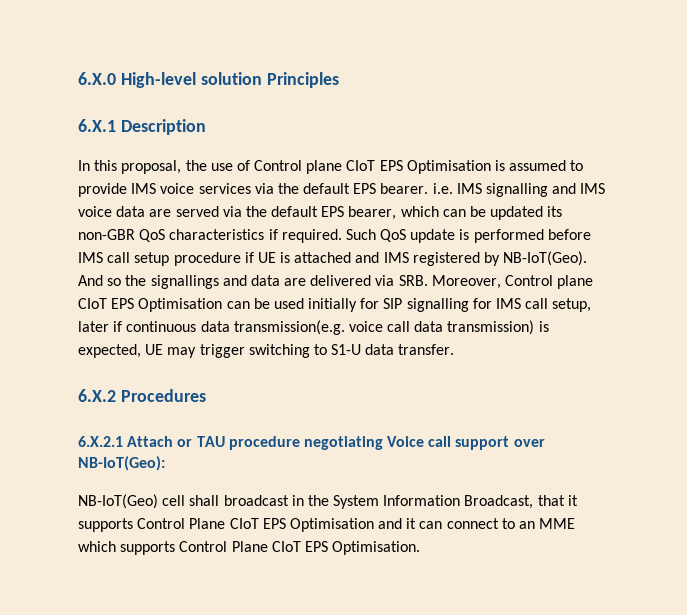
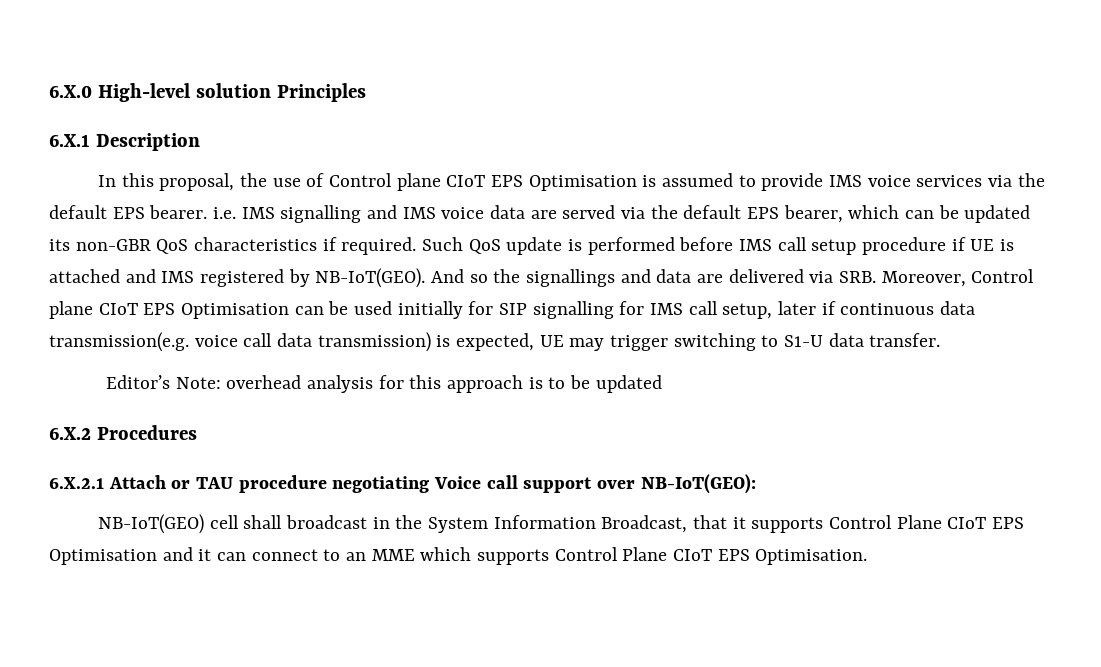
[503,251,588,266] NB-IoT(Geo). -> [315,268,426,288] NB-IoT(GEO).
(455, 349) none -> [106,375,662,393] // Editor’s Note: overhead analysis for this approach is to be updated
[78,456,165,471] [78,494,158,509] NB-IoT(Geo): // NB-IoT(Geo) -> [640,474,756,494] [97,514,204,534] NB-IoT(GEO): // NB-IoT(GEO)

